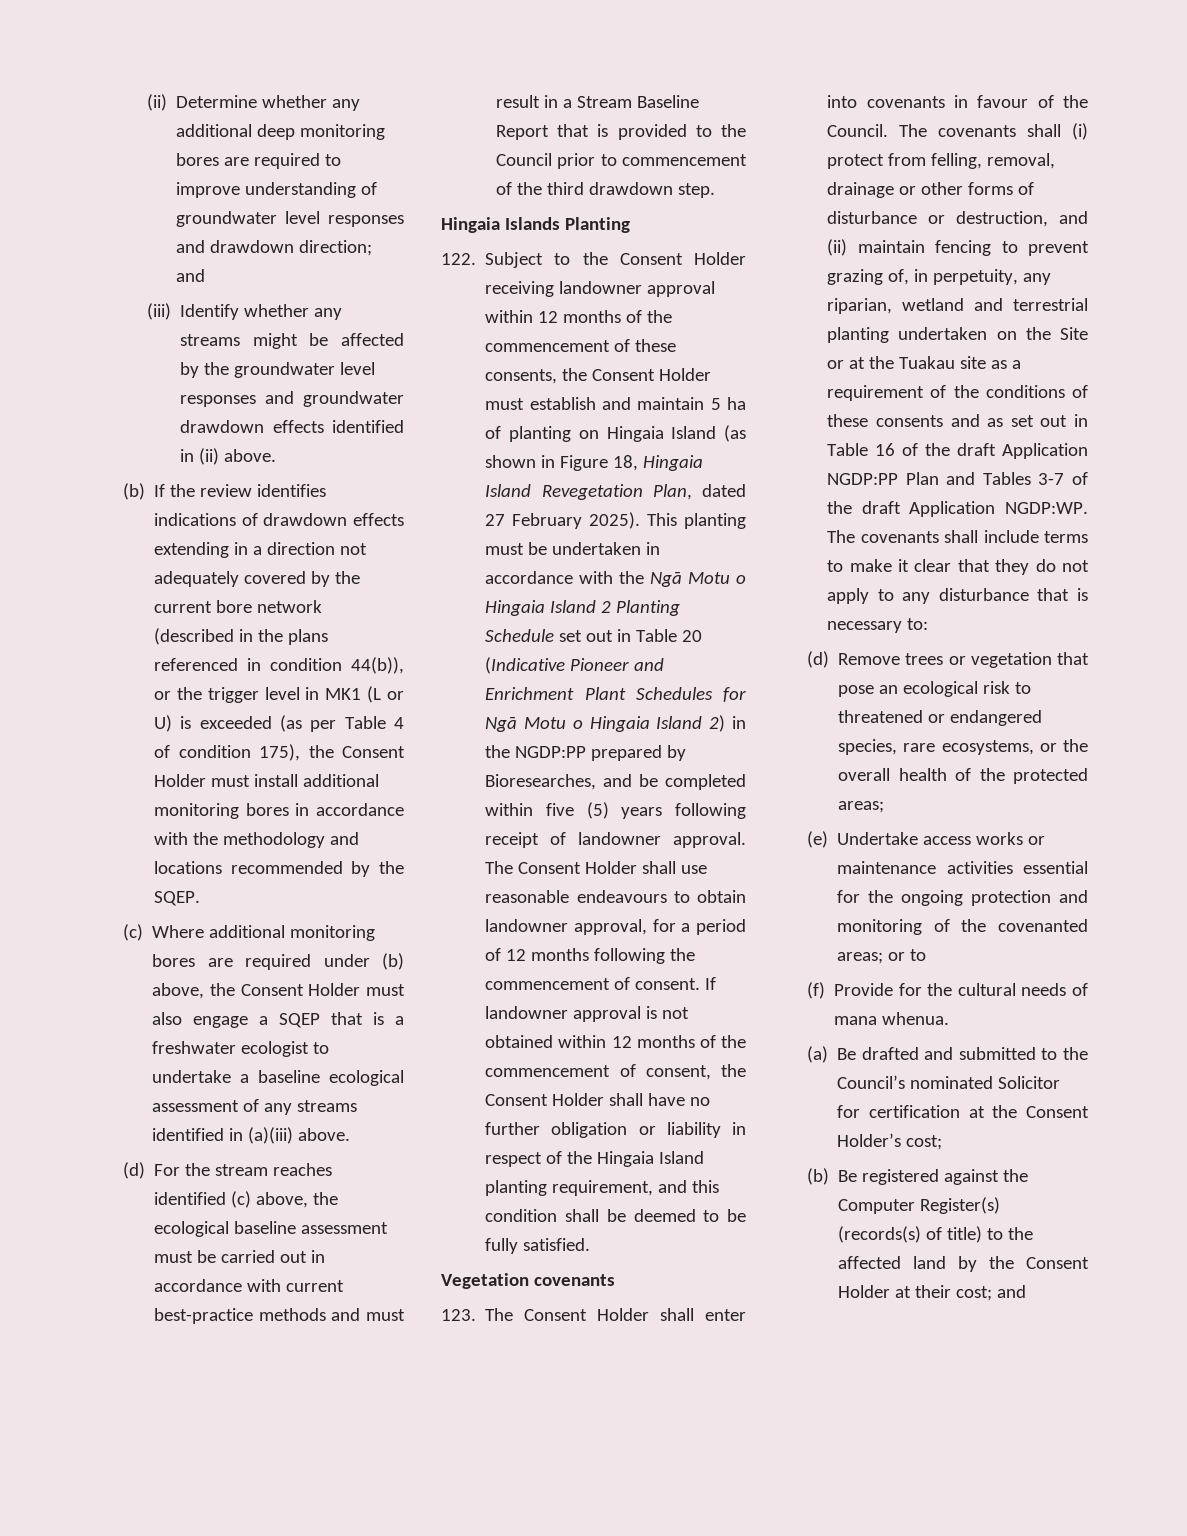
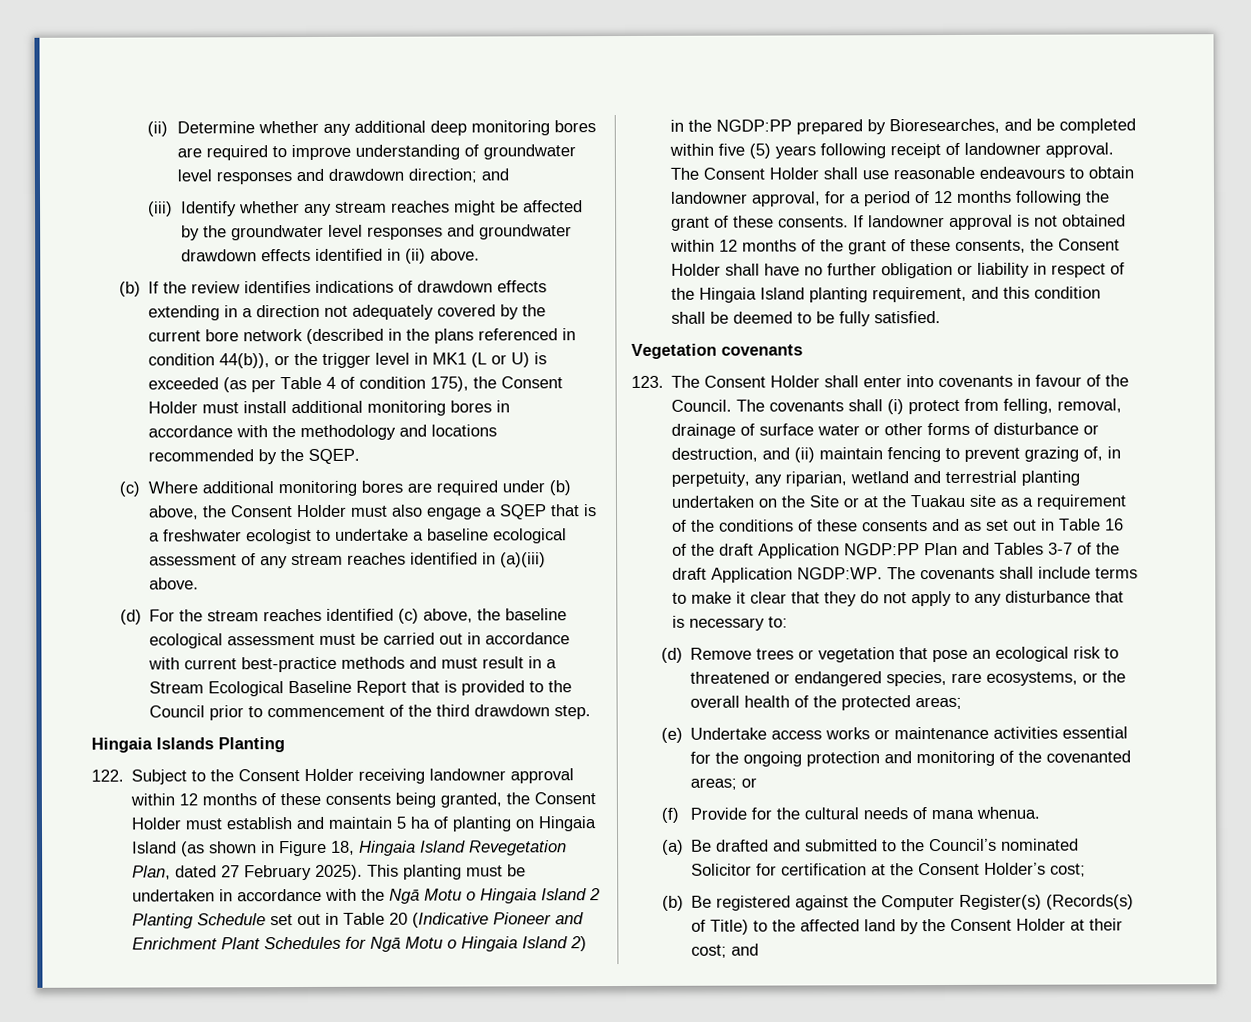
[180,334,241,346] streams -> [334,200,450,213] stream reaches
[297,1100,358,1112] streams -> [291,552,407,566] stream reaches
[154,1221,297,1237] ecological baseline -> [505,608,568,621] [149,633,224,649] baseline ecological
(633, 102) none -> [208,681,285,697] Ecological
[647,310,673,323] [485,339,677,352] [485,369,558,384] the commencement of these consents, -> [280,792,503,808] these consents being granted,
[485,977,701,990] commencement of consent. -> [671,215,850,231] grant of these consents.
[485,1064,711,1080] commencement of consent, -> [848,238,1027,255] grant of these consents,
(895, 190) none -> [740,423,861,436] of surface water
[910,949,927,961] to -> (758, 782) none
[838,1226,983,1243] (records(s) of title) -> [1046,894,1135,910] [691,919,750,935] (Records(s) of Title)

